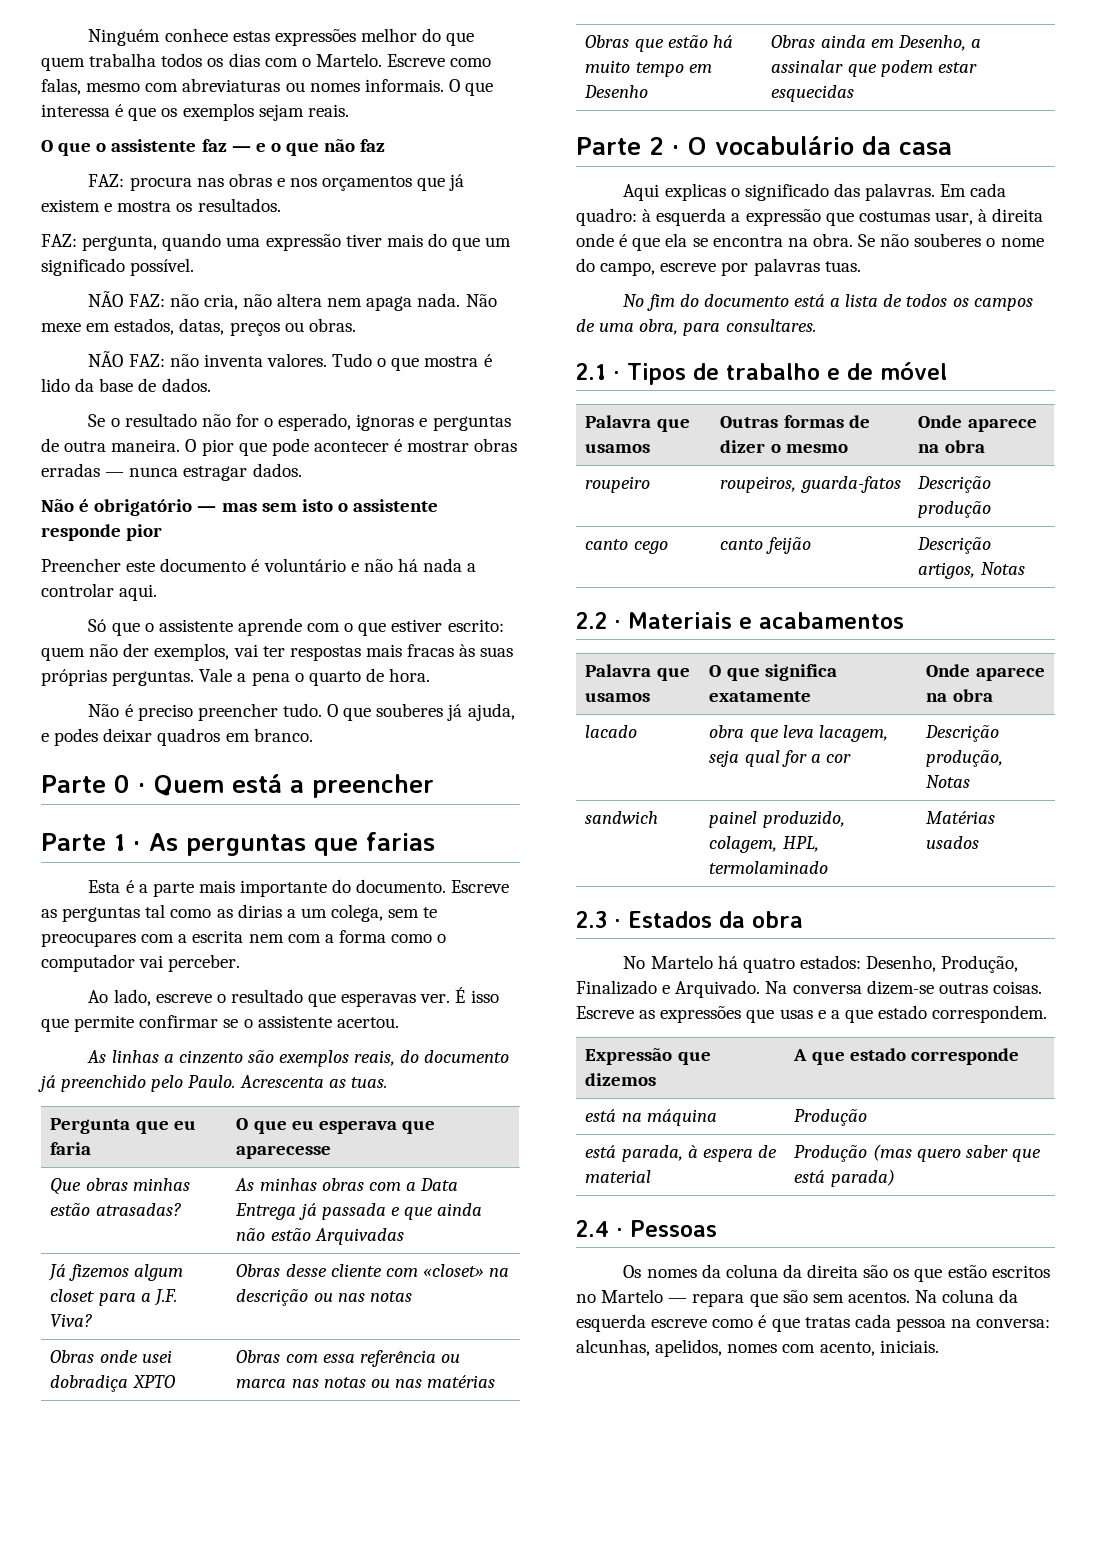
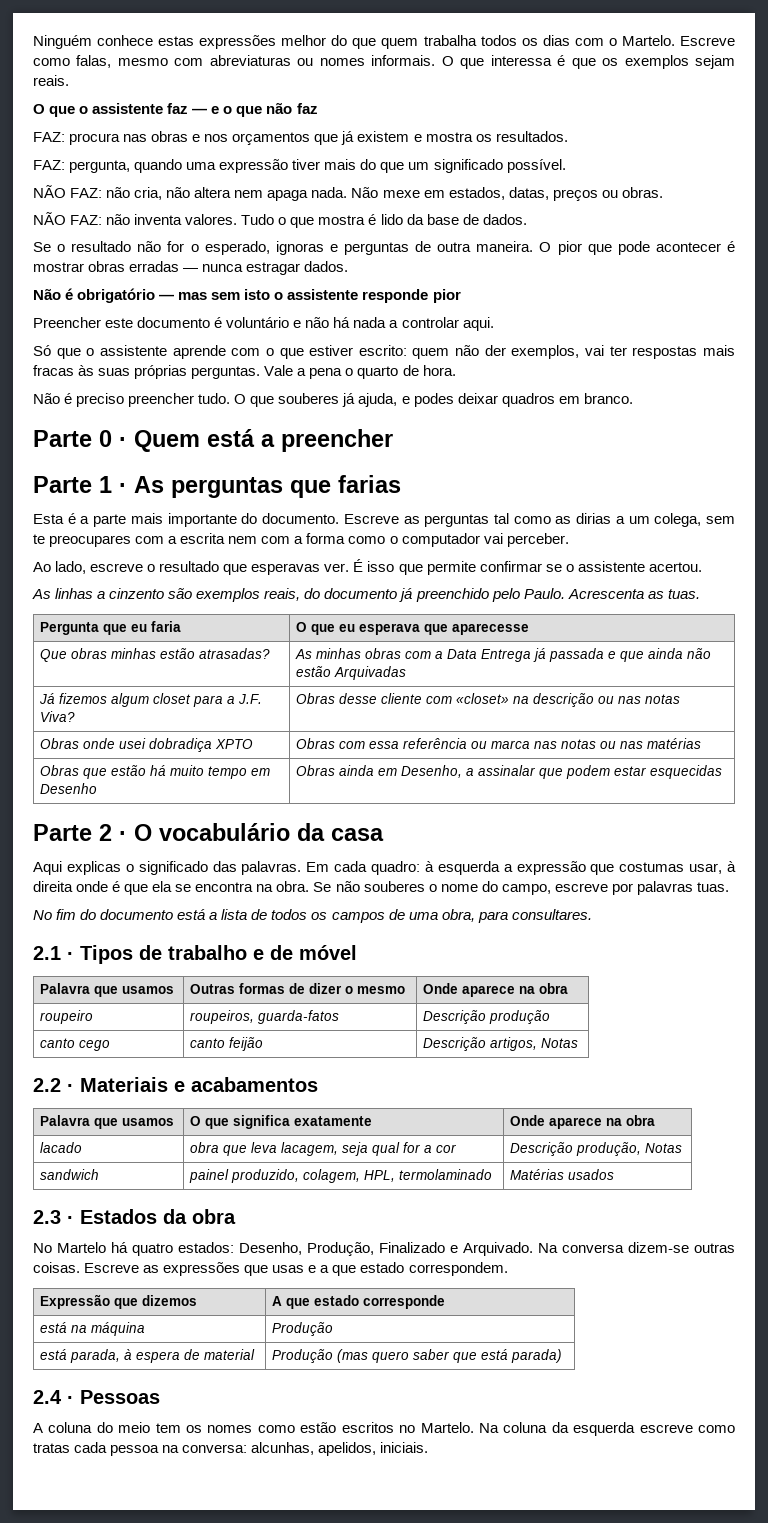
[623,1264,1050,1282] [576,1289,910,1307] Os nomes da coluna da direita são os que estão escritos no Martelo — repara que são sem acentos. -> [33,1422,474,1433] A coluna do meio tem os nomes como estão escritos no Martelo.
[758,1315,800,1332] é que -> (735, 1429) none
[727,1342,875,1356] nomes com acento, -> (377, 1449) none

